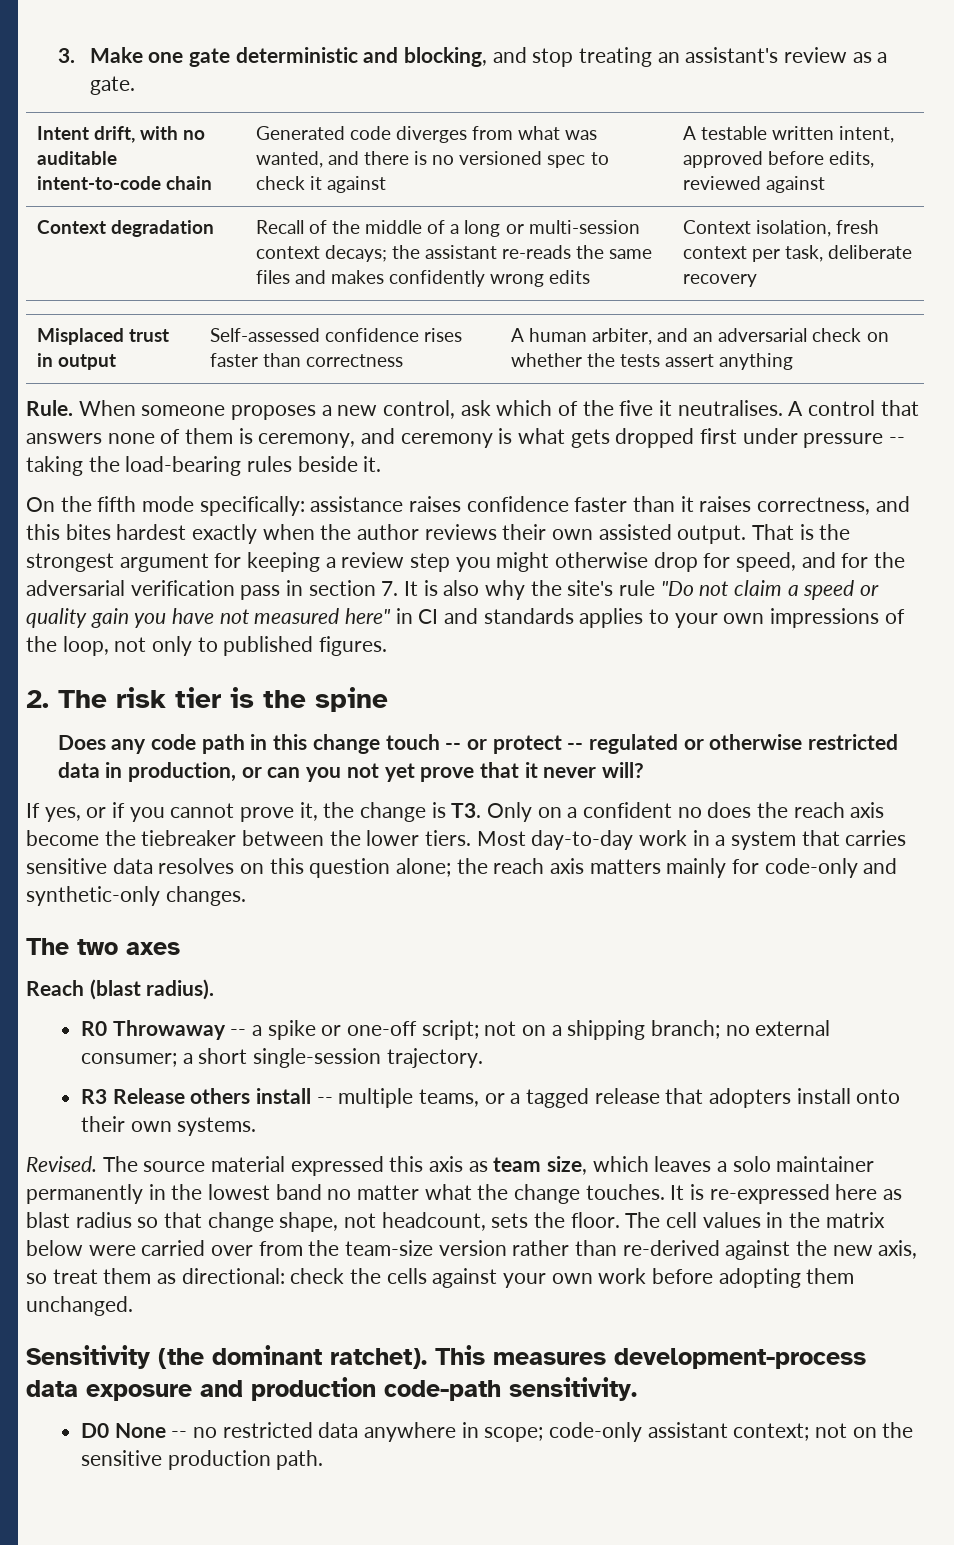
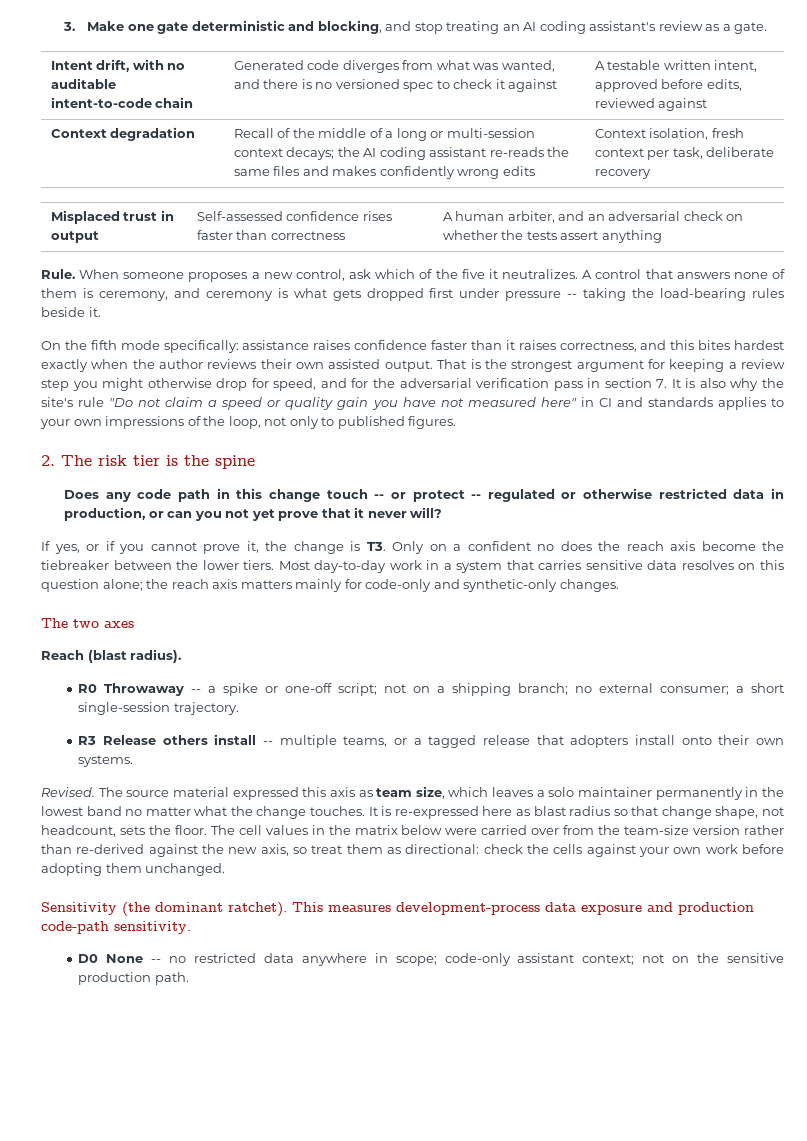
(680, 57) none -> [523,21,586,34] AI coding
(420, 252) none -> [363,147,426,160] AI coding
[677,400,783,416] neutralises. -> [502,269,579,279] neutralizes.

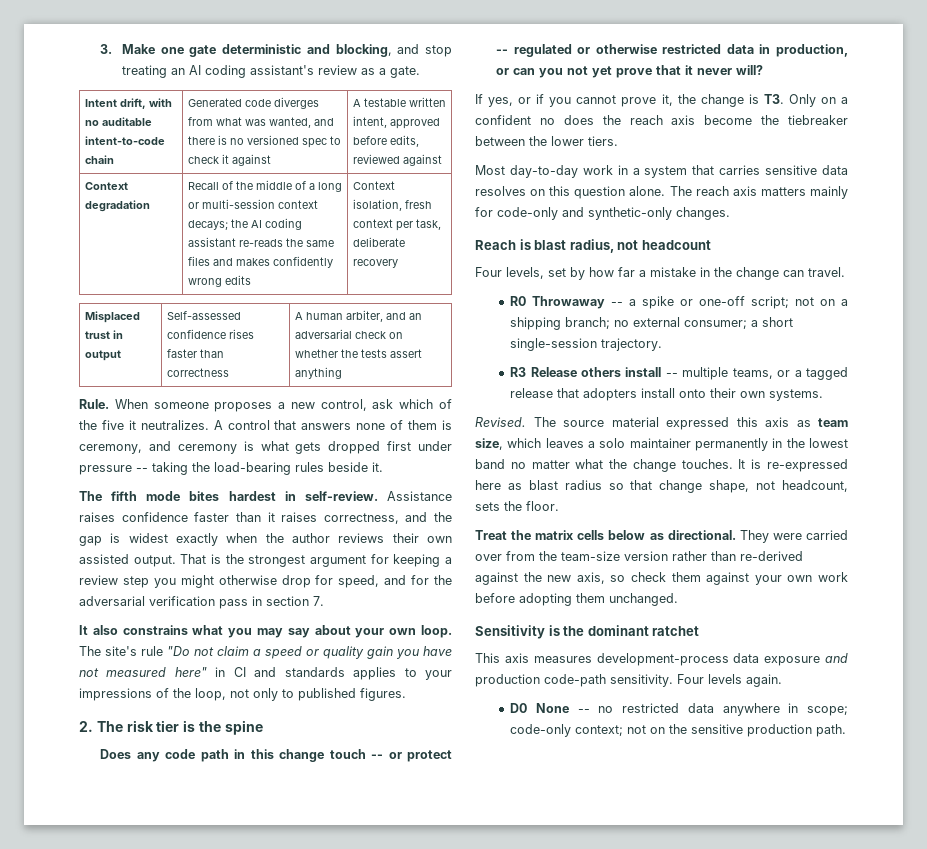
[41,340,310,353] On the fifth mode specifically: assistance -> [79,491,452,501] The fifth mode bites hardest in self-review. Assistance
[670,340,784,350] this bites hardest -> [434,512,452,522] [79,533,168,546] the gap is widest
[671,378,784,391] It is also why the -> [79,625,453,638] [79,646,101,656] // It also constrains what you may say about your own loop. The
[73,419,102,426] own -> (453, 675) none
(275, 565) none -> (618, 141) //
[102,579,169,591] alone; the -> [629,186,692,196] alone. The
[41,618,134,628] [41,649,182,663] The two axes // Reach (blast radius). -> [475,239,711,253] [475,267,845,280] Reach is blast radius, not headcount // Four levels, set by how far a mistake in the change can travel.
[210,825,443,835] The cell values in the matrix below -> [475,530,769,543] // Treat the matrix cells below as directional. They
[311,844,583,854] treat them as directional: check the cells -> [631,572,701,582] check them
[122,902,323,917] (the dominant ratchet). This -> [548,625,700,636] [475,653,529,663] is the dominant ratchet // This axis
(191, 927) none -> [677,674,782,687] Four levels again.
[517,953,575,963] assistant -> (572, 730) none

